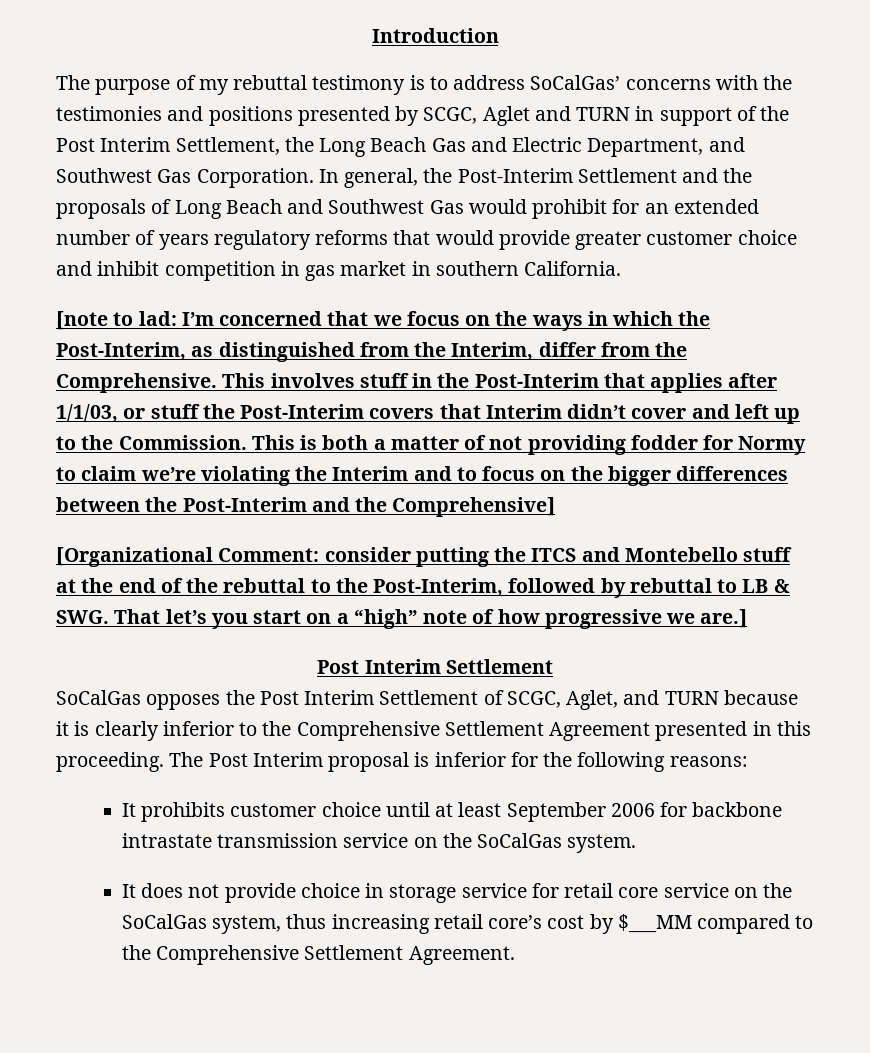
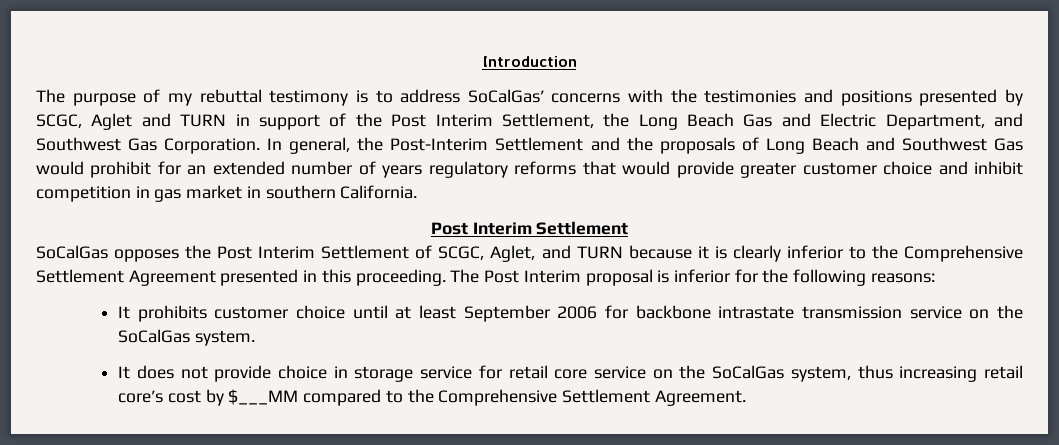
[56,311,711,331] [56,342,688,362] [56,373,778,393] [56,404,801,424] [56,435,807,455] [56,466,789,486] [56,497,556,517] [56,547,793,567] [56,578,790,598] [56,609,748,629] // [note to lad: I’m concerned that we focus on the ways in which the Post-Interim, as distinguished from the Interim, differ from the Comprehensive. This involves stuff in the Post-Interim that applies after 1/1/03, or stuff the Post-Interim covers that Interim didn’t cover and left up to the Commission. This is both a matter of not providing fodder for Normy to claim we’re violating the Interim and to focus on the bigger differences between the Post-Interim and the Comprehensive] // [Organizational Comment: consider putting the ITCS and Montebello stuff at the end of the rebuttal to the Post-Interim, followed by rebuttal to LB & SWG. That let’s you start on a “high” note of how progressive we are.] -> (418, 192) none

